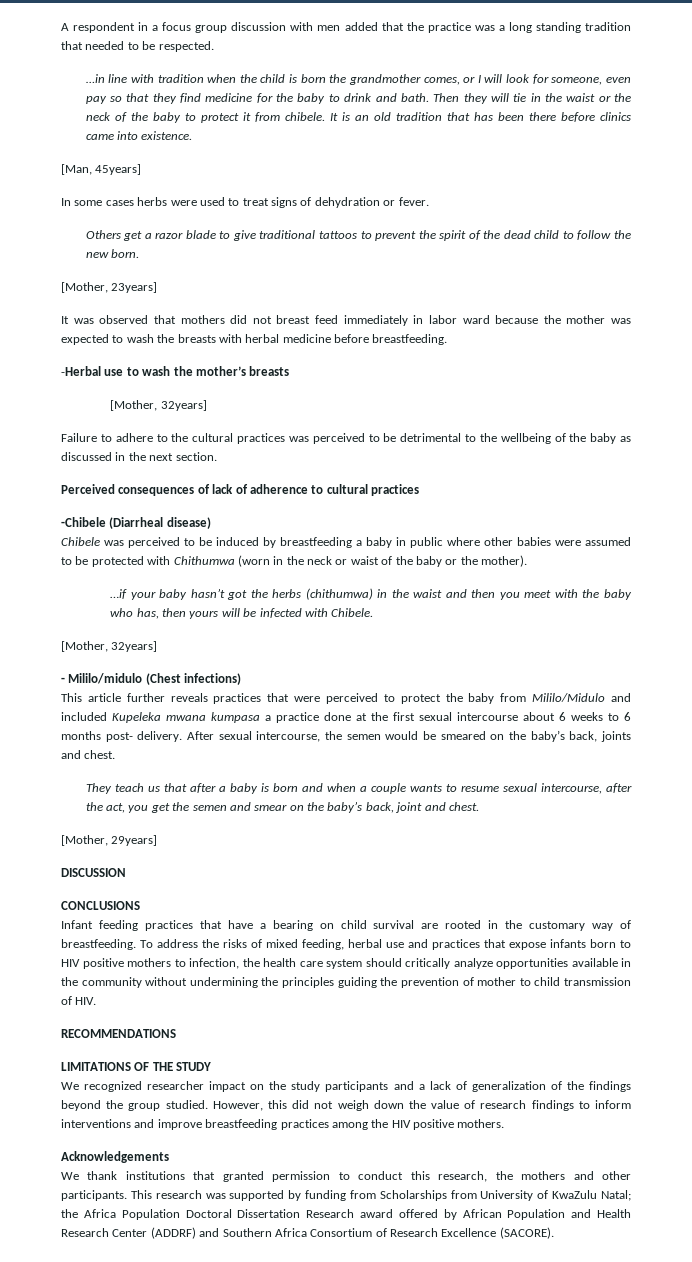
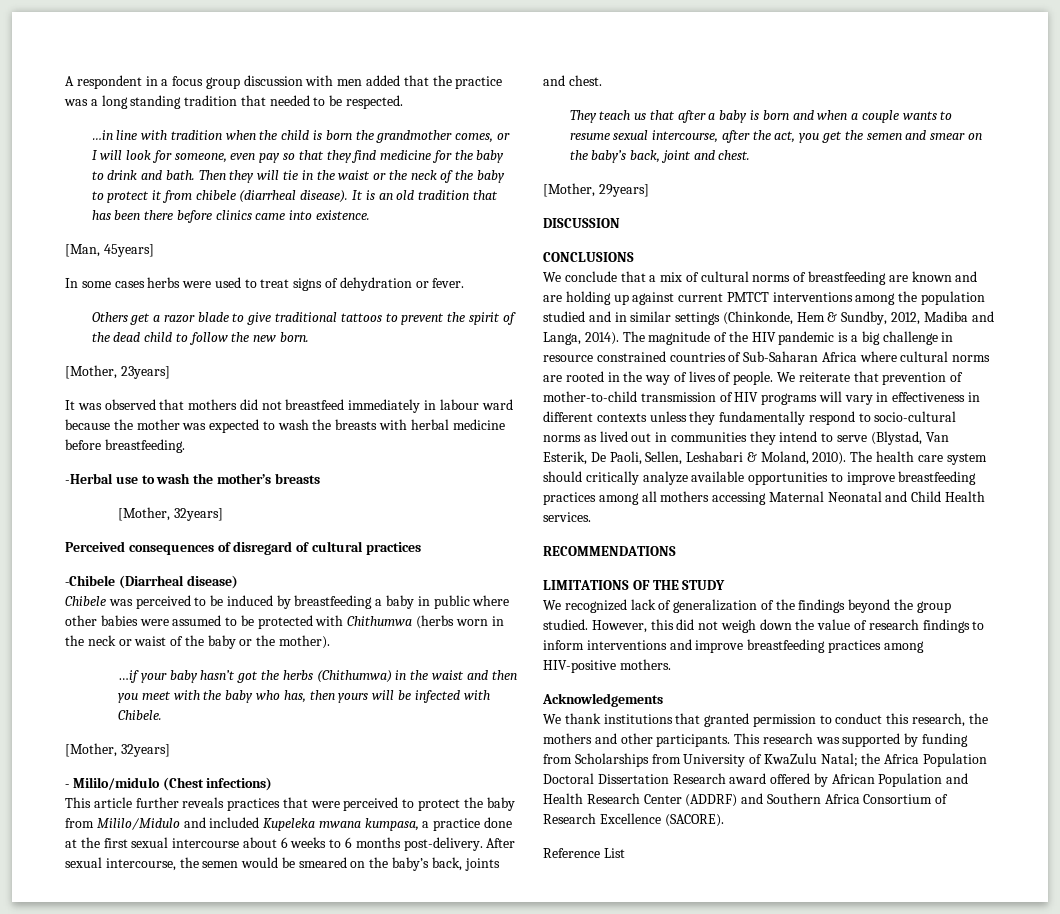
[284,112,325,121] chibele. -> [195,190,349,203] chibele (diarrheal disease).
[276,315,338,324] breast feed -> [285,399,345,410] breastfeed
[428,315,457,324] labor -> [439,399,479,410] labour
[61,433,631,444] [61,452,217,461] // Failure to adhere to the cultural practices was perceived to be detrimental to the wellbeing of the baby as discussed in the next section. -> (223, 514) none
[212,484,324,494] lack of adherence to -> [233,541,310,555] disregard of
[237,555,270,567] (worn -> [416,615,488,629] (herbs worn
[305,588,373,600] (chithumwa) -> [316,670,392,683] (Chithumwa)
[211,712,260,723] kumpasa -> [364,818,419,831] kumpasa,
[105,731,183,742] post- delivery. -> [403,837,483,851] post-delivery.
[61,920,415,931] Infant feeding practices that have a bearing on child survival -> [543,271,978,285] [543,291,986,305] [543,311,994,325] [543,331,954,345] [543,351,991,362] We conclude that a mix of cultural norms of breastfeeding are known and are holding up against current PMTCT interventions among the population studied and in similar settings (Chinkonde, Hem & Sundby, 2012, Madiba and Langa, 2014). The magnitude of the HIV pandemic is a big challenge in resource constrained countries of Sub-Saharan Africa where cultural norms
[529,921,586,931] customary -> (643, 376) none
[61,939,631,950] [61,958,260,969] breastfeeding. To address the risks of mixed feeding, herbal use and practices that expose infants born to HIV positive mothers to infection, the -> [688,371,964,385] [543,391,981,405] [543,411,957,425] [543,431,949,445] [543,451,873,465] lives of people. We reiterate that prevention of mother-to-child transmission of HIV programs will vary in effectiveness in different contexts unless they fundamentally respond to socio-cultural norms as lived out in communities they intend to serve (Blystad, Van Esterik, De Paoli, Sellen, Leshabari & Moland, 2010). The
[496,958,631,969] [61,977,632,988] [61,996,97,1005] opportunities available in the community without undermining the principles guiding the prevention of mother to child transmission of HIV. -> [691,471,977,485] [543,491,986,505] [543,512,591,522] available opportunities to improve breastfeeding practices among all mothers accessing Maternal Neonatal and Child Health services.
[147,1081,425,1092] researcher impact on the study participants and a -> (627, 606) none
[371,1119,454,1130] the HIV positive -> [543,660,616,673] HIV-positive
(554, 1233) none -> [543,848,625,858] // Reference List

